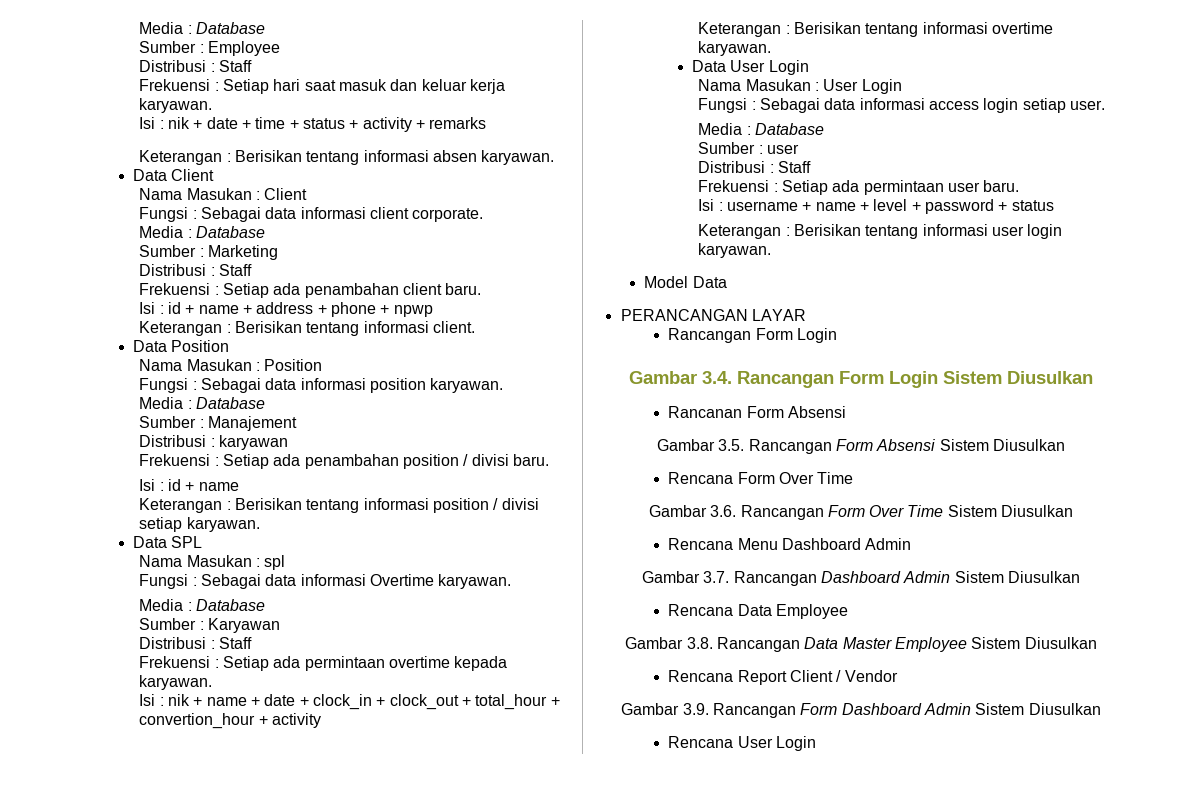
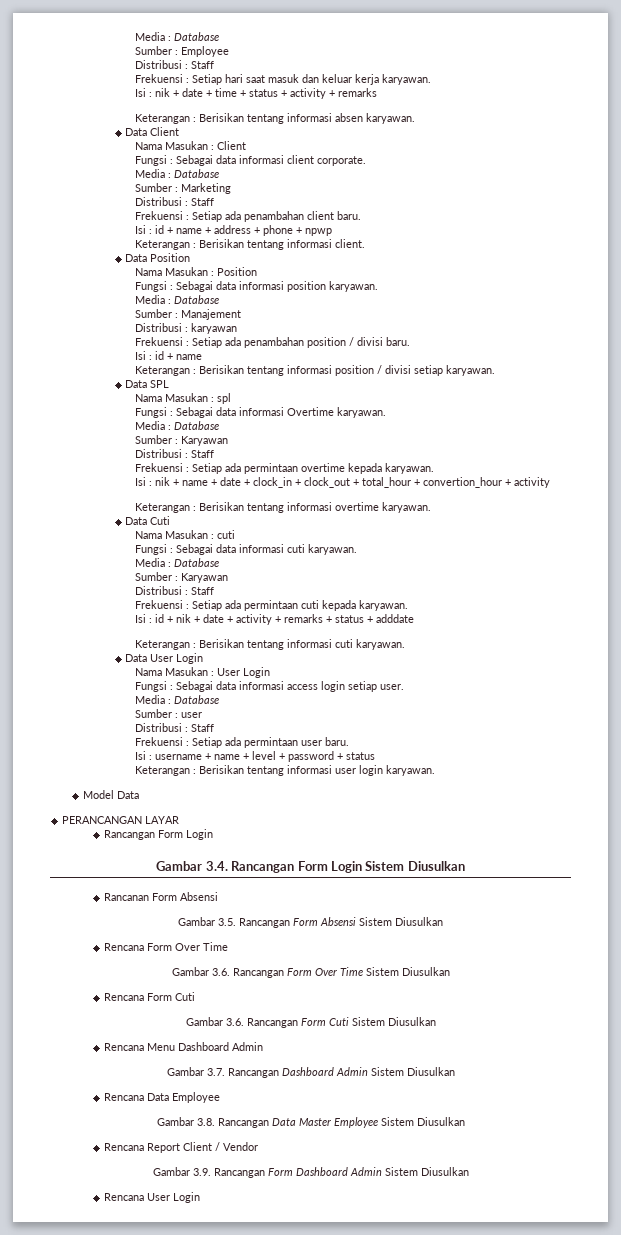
(772, 48) none -> [125,516,171,525] [134,530,235,539] [134,544,357,555] [134,558,219,567] [134,572,228,583] [134,586,214,595] [134,600,408,611] [134,614,414,625] [134,639,405,650] // Data Cuti // Nama Masukan : cuti // Fungsi : Sebagai data informasi cuti karyawan. // Media : Database // Sumber : Karyawan // Distribusi : Staff // Frekuensi : Setiap ada permintaan cuti kepada karyawan. // Isi : id + nik + date + activity + remarks + status + adddate // Keterangan : Berisikan tentang informasi cuti karyawan.
(1074, 511) none -> [104,992,196,1001] [185,1017,436,1028] // Rencana Form Cuti // Gambar 3.6. Rancangan Form Cuti Sistem Diusulkan

